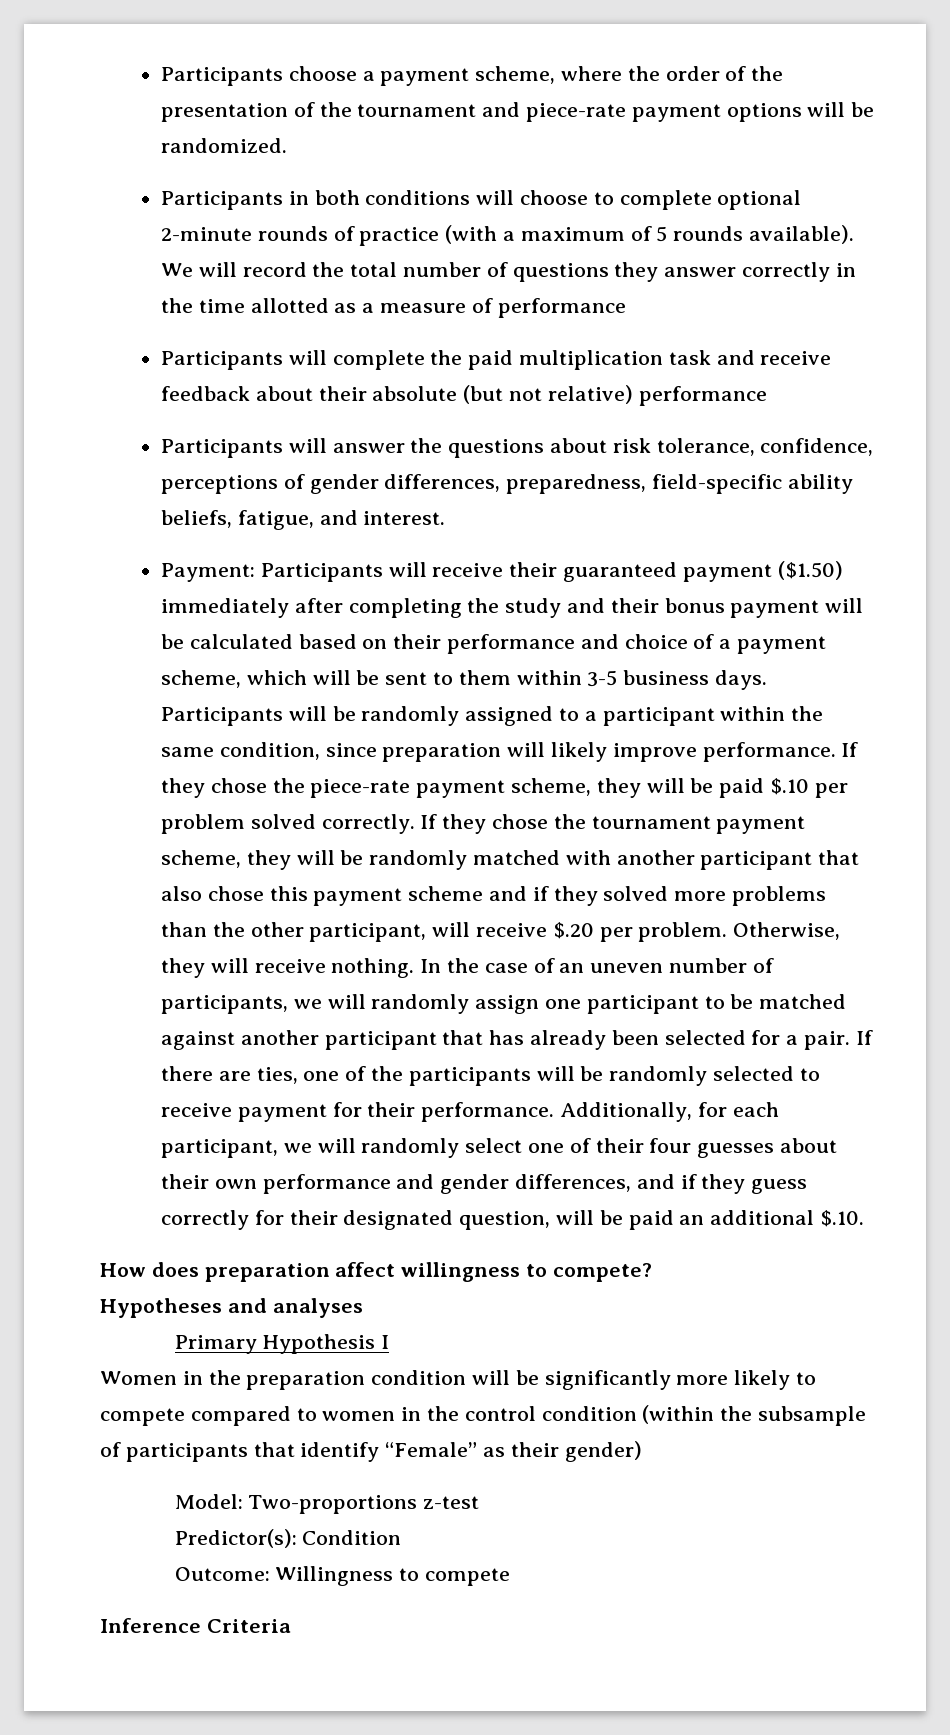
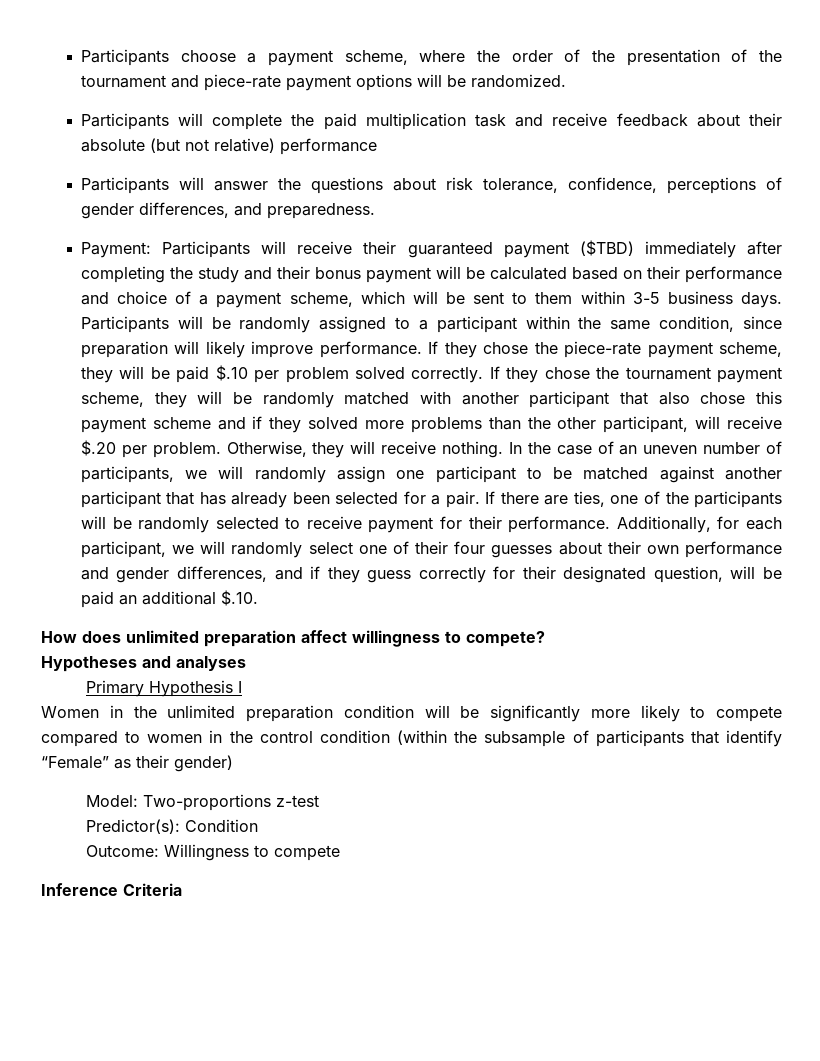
[160,190,802,210] [160,225,854,246] [160,262,856,282] [160,298,626,318] // Participants in both conditions will choose to complete optional 2-minute rounds of practice (with a maximum of 5 rounds available). We will record the total number of questions they answer correctly in the time allotted as a measure of performance -> (566, 81) none
[506,474,853,494] [160,510,446,530] preparedness, field-specific ability beliefs, fatigue, and interest. -> [233,203,375,219] and preparedness.
[777,561,843,580] ($1.50) -> [579,240,634,256] ($TBD)
(199, 1269) none -> [126,630,199,643] unlimited
(241, 1377) none -> [167,705,236,718] unlimited

